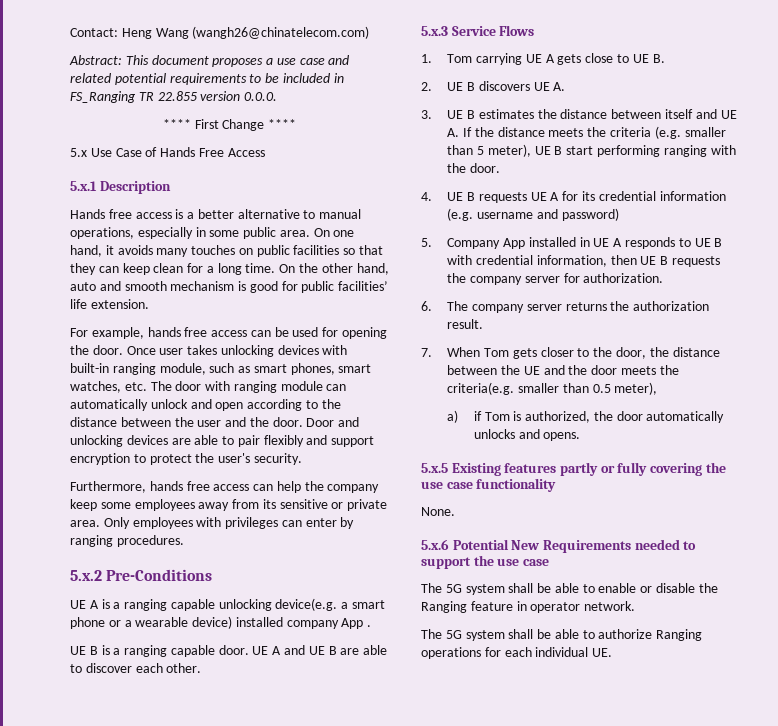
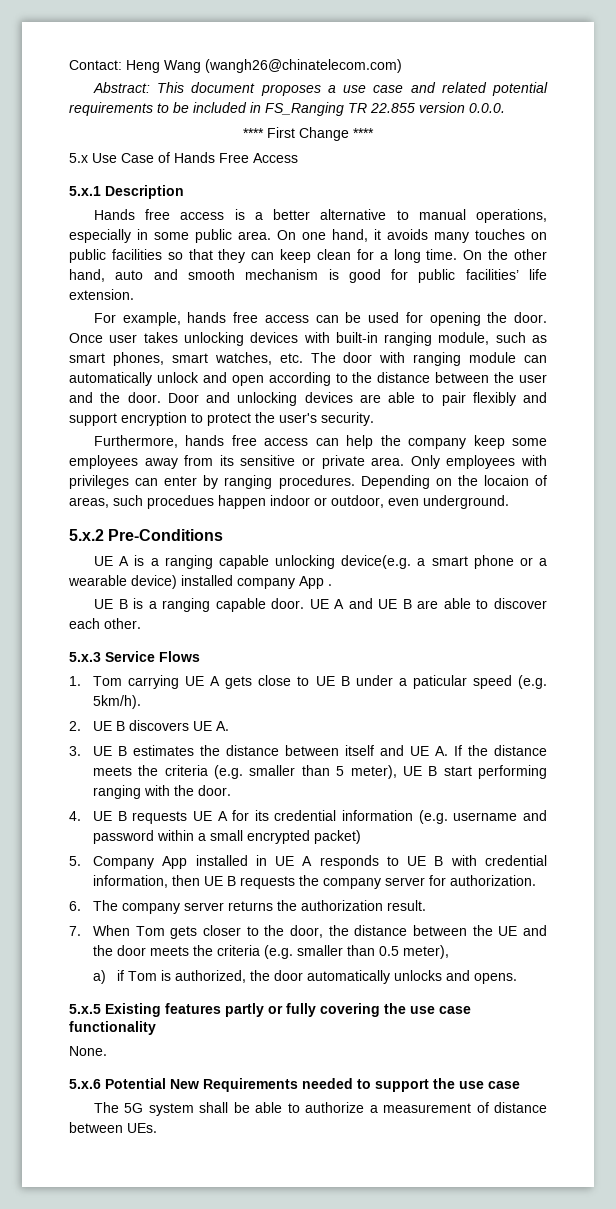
(184, 541) none -> [360,475,548,489] [69,495,509,509] Depending on the locaion of areas, such procedues happen indoor or outdoor, even underground.
[652,54,665,63] B. -> [340,675,547,689] [93,695,142,709] B under a paticular speed (e.g. 5km/h).
[561,208,619,221] password) -> [93,830,362,844] password within a small encrypted packet)
[447,382,515,395] criteria(e.g. -> [217,945,294,959] criteria (e.g.
[421,583,718,595] [421,601,636,613] // The 5G system shall be able to enable or disable the Ranging feature in operator network. -> (520, 1085) none
[656,629,703,641] [421,647,613,659] Ranging operations for each individual UE. -> [369,1102,547,1113] [69,1122,157,1133] a measurement of distance between UEs.

